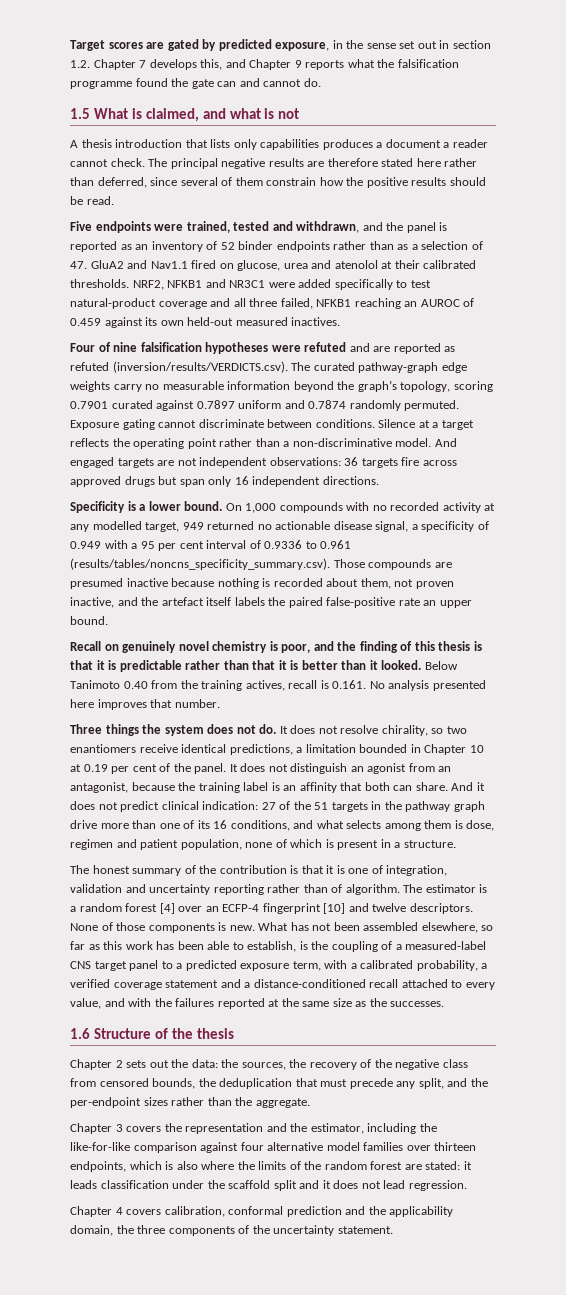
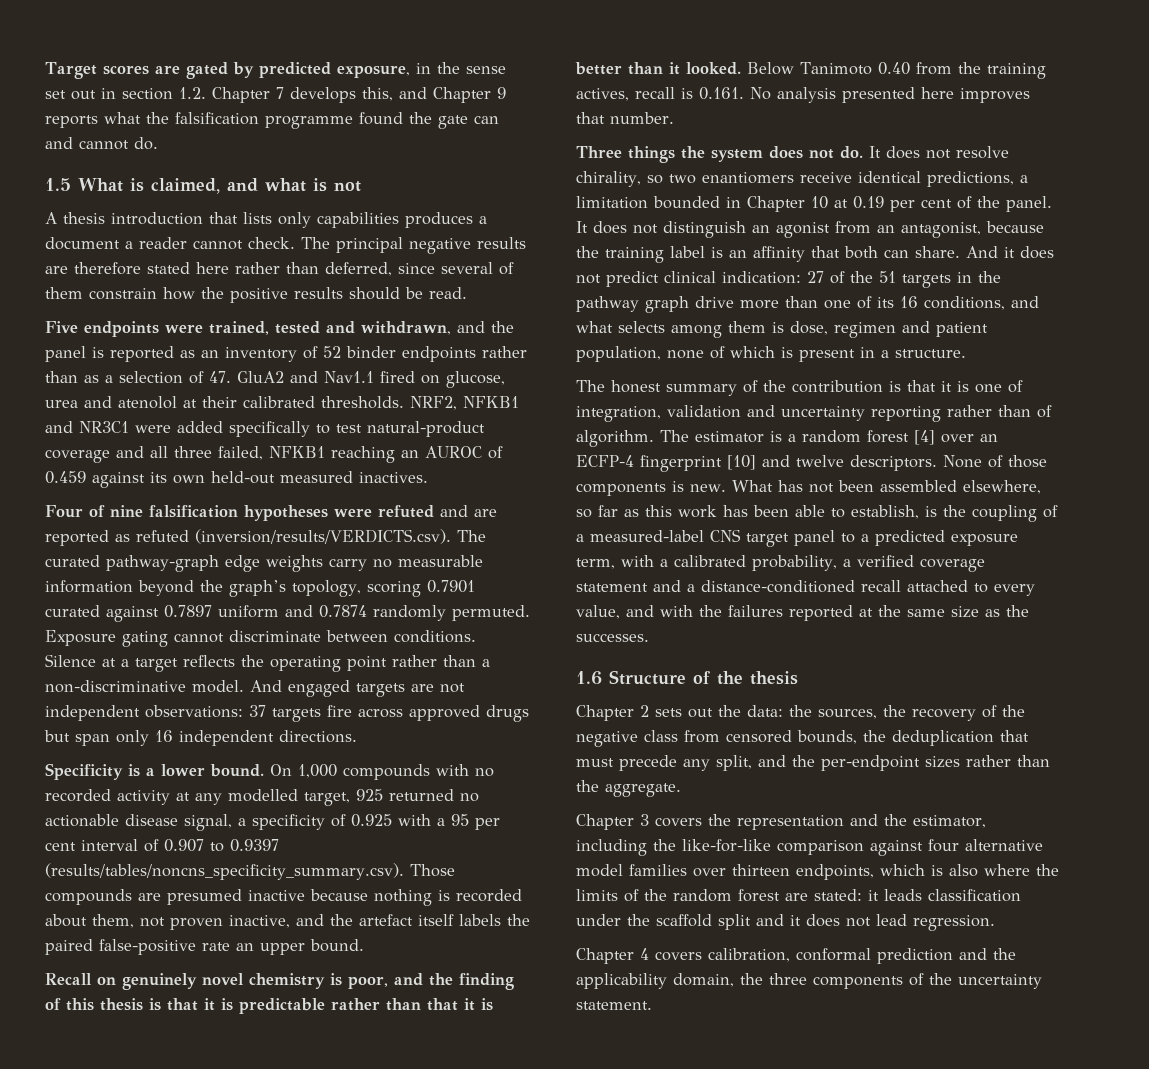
[344,457,359,466] 36 -> [249,705,266,717] 37
[182,522,204,530] 949 -> [356,789,383,801] 925
[70,541,101,549] 0.949 -> [351,814,392,827] 0.925
[264,540,352,549] 0.9336 to 0.961 -> [164,839,279,852] 0.907 to 0.9397

